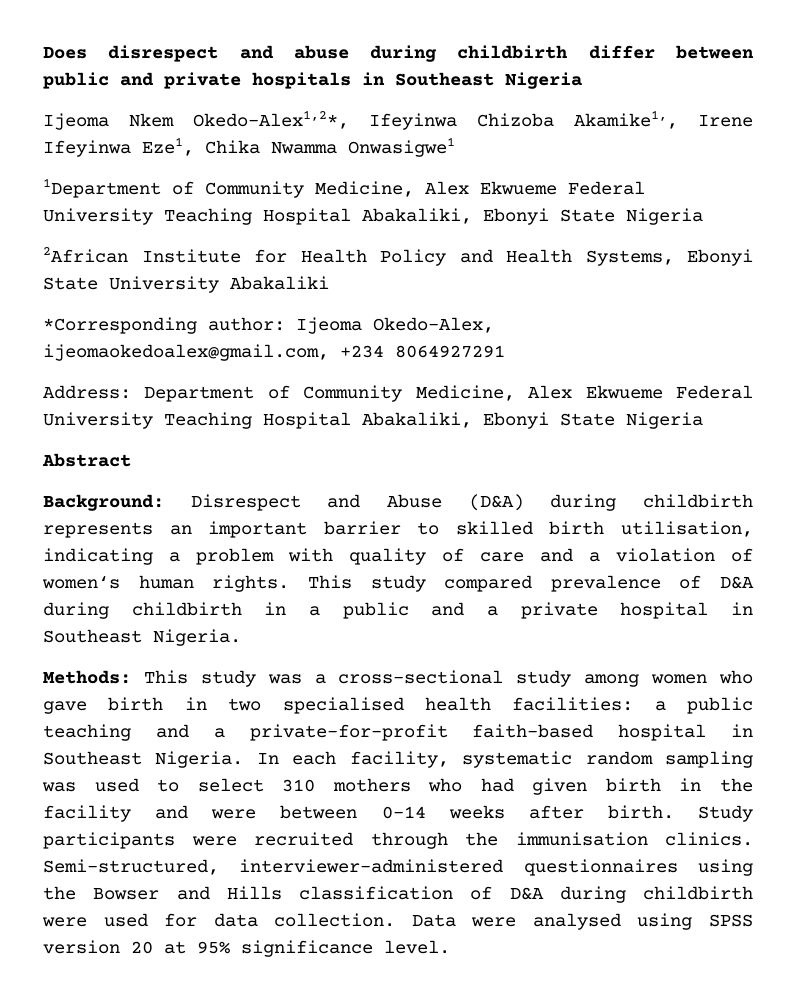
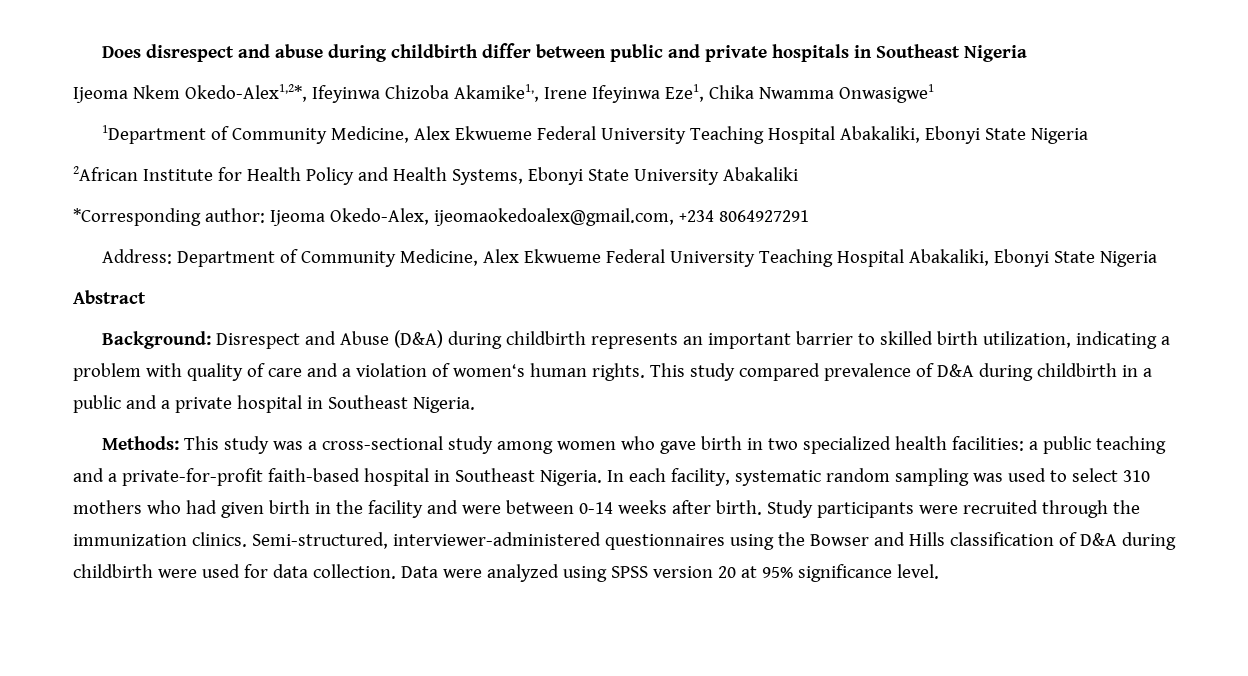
[620,521,753,537] utilisation, -> [983,331,1072,348] utilization,
[282,697,404,714] specialised -> [803,436,892,454] specialized
[515,832,648,846] immunisation -> [73,534,187,546] immunization
[532,913,621,930] analysed -> [486,564,559,582] analyzed

